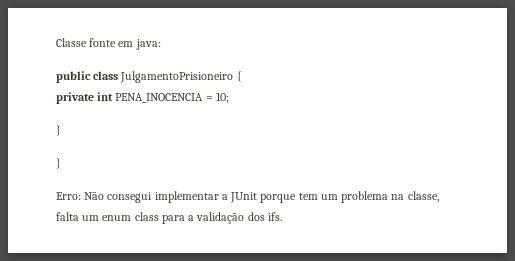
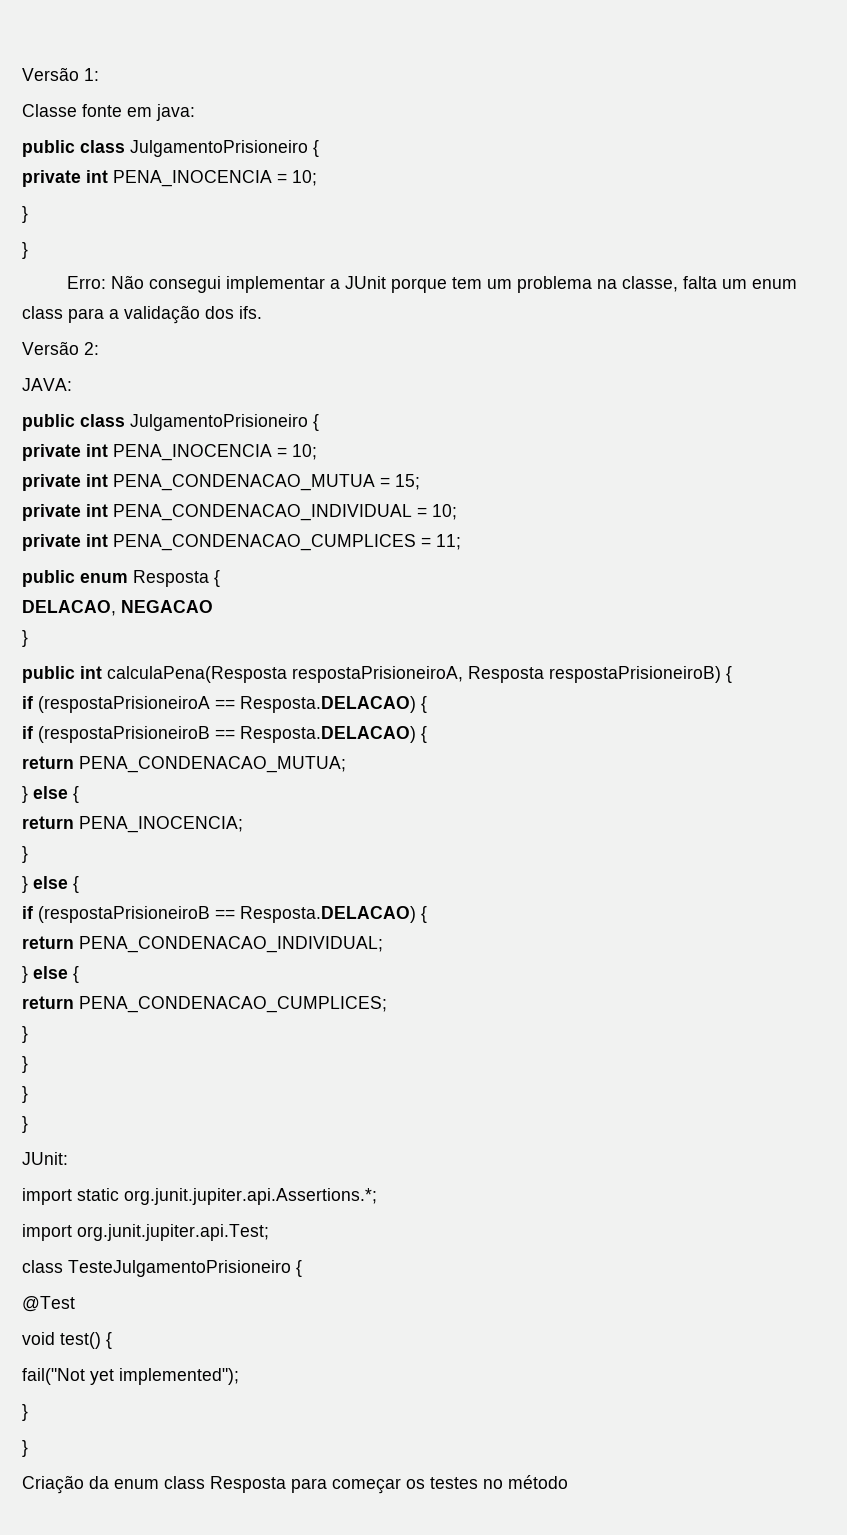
(56, 42) none -> [22,67,99,81] Versão 1: //
(282, 216) none -> [22,341,99,355] [22,378,72,391] [22,414,319,431] [22,444,317,461] [22,474,420,491] [22,504,457,521] [22,534,461,551] [22,570,220,587] [22,600,213,616] [22,630,28,647] [22,666,732,683] [22,696,427,713] [22,726,427,743] [22,756,346,773] [22,786,79,803] [22,816,243,833] [22,846,28,863] [22,876,79,893] [22,906,427,923] [22,936,383,953] [22,966,79,983] [22,996,387,1013] [22,1026,28,1043] [22,1056,28,1073] [22,1086,28,1103] [22,1116,28,1133] [22,1152,68,1165] [22,1188,377,1205] [22,1224,269,1241] [22,1260,302,1277] [22,1296,75,1312] [22,1332,112,1349] [22,1368,239,1385] [22,1404,28,1421] [22,1440,28,1457] [22,1475,568,1494] // Versão 2: // JAVA: // public class JulgamentoPrisioneiro { // private int PENA_INOCENCIA = 10; // private int PENA_CONDENACAO_MUTUA = 15; // private int PENA_CONDENACAO_INDIVIDUAL = 10; // private int PENA_CONDENACAO_CUMPLICES = 11; // public enum Resposta { // DELACAO, NEGACAO // } // public int calculaPena(Resposta respostaPrisioneiroA, Resposta respostaPrisioneiroB) { // if (respostaPrisioneiroA == Resposta.DELACAO) { // if (respostaPrisioneiroB == Resposta.DELACAO) { // return PENA_CONDENACAO_MUTUA; // } else { // return PENA_INOCENCIA; // } // } else { // if (respostaPrisioneiroB == Resposta.DELACAO) { // return PENA_CONDENACAO_INDIVIDUAL; // } else { // return PENA_CONDENACAO_CUMPLICES; // } // } // } // } // JUnit: // import static org.junit.jupiter.api.Assertions.*; // import org.junit.jupiter.api.Test; // class TesteJulgamentoPrisioneiro { // @Test // void test() { // fail("Not yet implemented"); // } // } // Criação da enum class Resposta para começar os testes no método

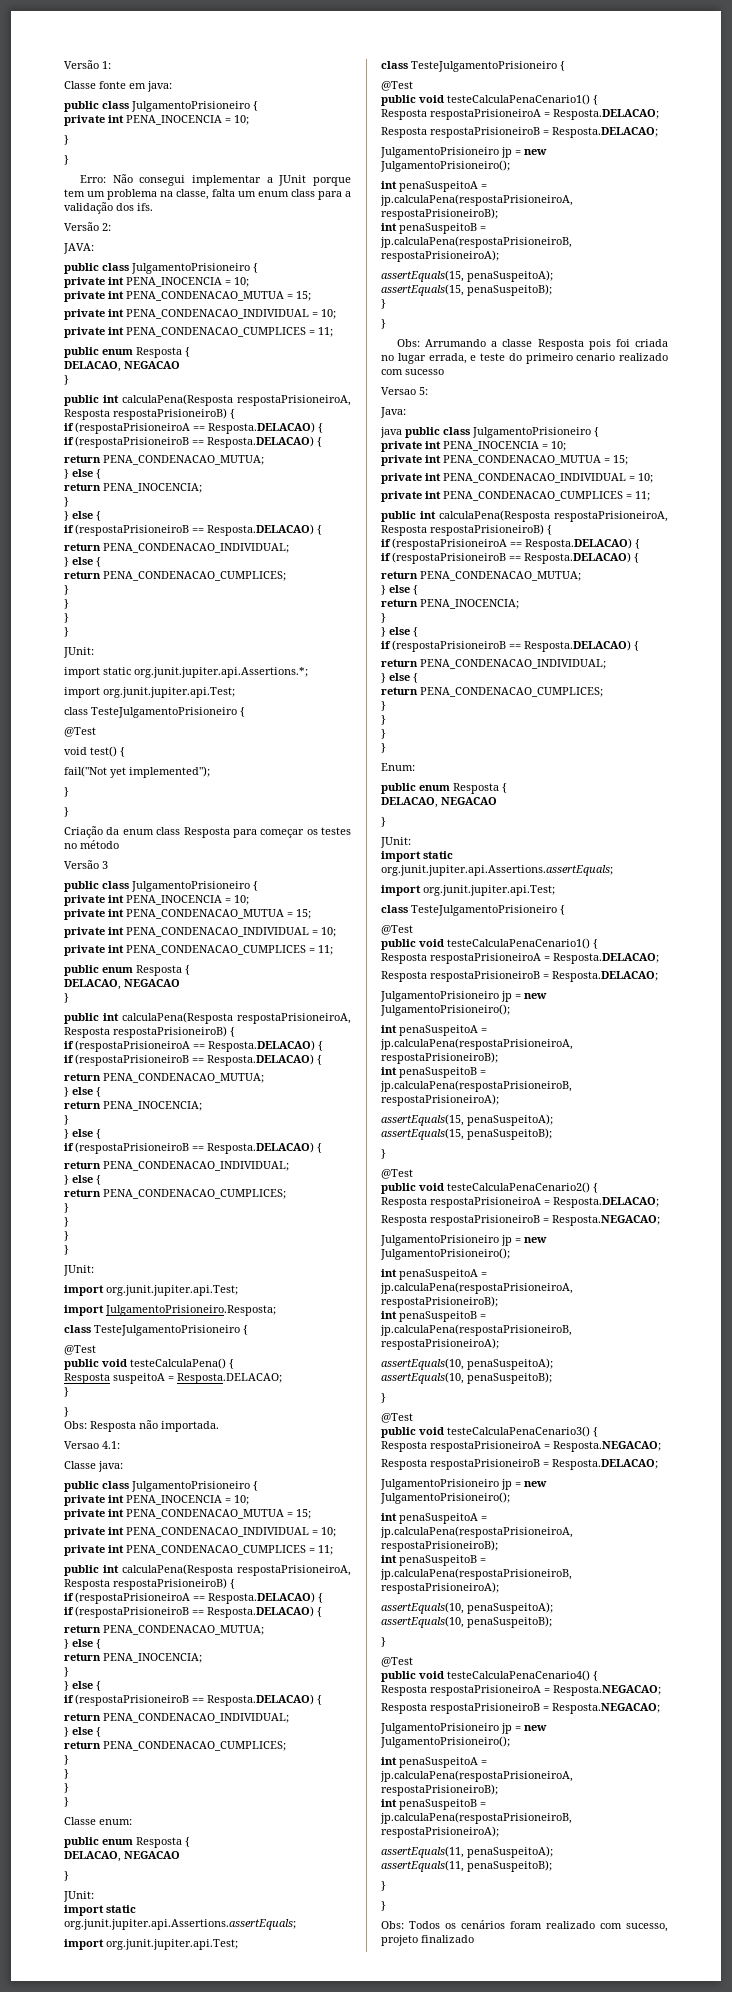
(568, 1482) none -> [64,860,108,869] [64,881,258,892] [64,895,249,906] [64,909,311,920] [64,927,336,938] [64,945,333,956] [64,965,190,976] [64,979,180,990] [64,993,69,1003] [64,1012,351,1024] [64,1026,235,1038] [64,1040,323,1052] [64,1054,322,1066] [64,1073,264,1083] [64,1087,101,1097] [64,1101,202,1111] [64,1115,69,1125] [64,1129,101,1139] [64,1142,322,1154] [64,1161,289,1171] [64,1175,101,1185] [64,1189,286,1199] [64,1203,69,1213] [64,1217,69,1227] [64,1231,69,1241] [64,1245,69,1255] [63,1265,94,1276] [64,1285,238,1296] [64,1305,276,1316] [64,1325,248,1336] [64,1345,96,1355] [64,1358,234,1370] [64,1373,282,1384] [64,1387,69,1397] [64,1407,69,1417] [64,1420,219,1432] [64,1441,120,1449] [64,1461,123,1472] [64,1481,258,1492] [64,1495,249,1506] [64,1509,311,1520] [64,1527,336,1538] [64,1545,333,1556] [64,1564,351,1576] [64,1578,235,1590] [64,1592,323,1604] [64,1606,322,1618] [64,1625,264,1635] [64,1639,101,1649] [64,1653,202,1663] [64,1667,69,1677] [64,1681,101,1691] [64,1694,322,1706] [64,1713,289,1723] [64,1727,101,1737] [64,1741,286,1751] [64,1755,69,1765] [64,1769,69,1779] [64,1783,69,1793] [64,1797,69,1807] [64,1817,132,1825] [64,1837,190,1848] [64,1851,180,1862] [64,1871,69,1881] [63,1891,94,1902] [64,1905,136,1916] [64,1919,296,1930] [64,1939,238,1950] [381,61,565,72] [381,81,413,91] [381,94,598,106] [381,109,659,120] [381,127,658,138] [380,147,547,158] [380,160,510,172] [381,181,487,192] [380,194,573,206] [381,208,498,220] [381,223,486,234] [380,236,572,248] [381,250,499,262] [381,270,553,282] [381,284,552,296] [381,299,386,309] [381,319,386,329] [396,339,668,350] [381,353,668,364] [381,369,444,375] [381,387,428,395] [380,407,406,418] [380,427,599,438] [381,441,566,452] [381,455,628,466] [381,473,653,484] [381,491,650,502] [381,510,668,522] [381,524,552,536] [381,538,640,550] [381,552,639,564] [381,571,581,581] [381,585,418,595] [381,599,519,609] [381,613,386,623] [381,627,418,637] [381,640,639,652] [381,659,606,669] [381,673,418,683] [381,687,603,697] [381,701,386,711] [381,715,386,725] [381,729,386,739] [381,743,386,753] [381,763,415,771] [381,783,507,794] [381,797,497,808] [381,817,386,827] [380,837,411,848] [381,851,453,862] [381,865,613,876] [381,885,555,896] [381,905,565,916] [381,925,413,935] [381,938,598,950] [381,953,659,964] [381,971,658,982] [380,991,547,1002] [380,1004,510,1016] [381,1025,487,1036] [380,1038,573,1050] [381,1052,498,1064] [381,1067,486,1078] [380,1080,572,1092] [381,1094,499,1106] [381,1114,553,1126] [381,1128,552,1140] [381,1149,386,1159] [381,1169,413,1179] [381,1182,598,1194] [381,1197,659,1208] [381,1215,660,1226] [380,1235,547,1246] [380,1248,510,1260] [381,1269,487,1280] [380,1282,573,1294] [381,1296,498,1308] [381,1311,486,1322] [380,1324,572,1336] [381,1338,499,1350] [381,1358,553,1370] [381,1372,552,1384] [381,1393,386,1403] [381,1413,413,1423] [381,1426,598,1438] [381,1441,661,1452] [381,1459,658,1470] [380,1479,547,1490] [380,1492,510,1504] [381,1513,487,1524] [380,1526,573,1538] [381,1540,498,1552] [381,1555,486,1566] [380,1568,572,1580] [381,1582,499,1594] [381,1602,553,1614] [381,1616,552,1628] [381,1637,386,1647] [381,1657,413,1667] [381,1670,598,1682] [381,1685,661,1696] [381,1703,660,1714] [380,1723,547,1734] [380,1736,510,1748] [381,1757,487,1768] [380,1770,573,1782] [381,1784,498,1796] [381,1799,486,1810] [380,1812,572,1824] [381,1826,499,1838] [381,1846,553,1858] [381,1860,552,1872] [381,1881,386,1891] [381,1901,386,1911] [381,1920,668,1932] [381,1935,474,1946] // Versão 3 // public class JulgamentoPrisioneiro { // private int PENA_INOCENCIA = 10; // private int PENA_CONDENACAO_MUTUA = 15; // private int PENA_CONDENACAO_INDIVIDUAL = 10; // private int PENA_CONDENACAO_CUMPLICES = 11; // public enum Resposta { // DELACAO, NEGACAO // } // public int calculaPena(Resposta respostaPrisioneiroA, Resposta respostaPrisioneiroB) { // if (respostaPrisioneiroA == Resposta.DELACAO) { // if (respostaPrisioneiroB == Resposta.DELACAO) { // return PENA_CONDENACAO_MUTUA; // } else { // return PENA_INOCENCIA; // } // } else { // if (respostaPrisioneiroB == Resposta.DELACAO) { // return PENA_CONDENACAO_INDIVIDUAL; // } else { // return PENA_CONDENACAO_CUMPLICES; // } // } // } // } // JUnit: // import org.junit.jupiter.api.Test; // import JulgamentoPrisioneiro.Resposta; // class TesteJulgamentoPrisioneiro { // @Test // public void testeCalculaPena() { // Resposta suspeitoA = Resposta.DELACAO; // } // } // Obs: Resposta não importada. // Versao 4.1: // Classe java: // public class JulgamentoPrisioneiro { // private int PENA_INOCENCIA = 10; // private int PENA_CONDENACAO_MUTUA = 15; // private int PENA_CONDENACAO_INDIVIDUAL = 10; // private int PENA_CONDENACAO_CUMPLICES = 11; // public int calculaPena(Resposta respostaPrisioneiroA, Resposta respostaPrisioneiroB) { // if (respostaPrisioneiroA == Resposta.DELACAO) { // if (respostaPrisioneiroB == Resposta.DELACAO) { // return PENA_CONDENACAO_MUTUA; // } else { // return PENA_INOCENCIA; // } // } else { // if (respostaPrisioneiroB == Resposta.DELACAO) { // return PENA_CONDENACAO_INDIVIDUAL; // } else { // return PENA_CONDENACAO_CUMPLICES; // } // } // } // } // Classe enum: // public enum Resposta { // DELACAO, NEGACAO // } // JUnit: // import static org.junit.jupiter.api.Assertions.assertEquals; // import org.junit.jupiter.api.Test; // class TesteJulgamentoPrisioneiro { // @Test // public void testeCalculaPenaCenario1() { // Resposta respostaPrisioneiroA = Resposta.DELACAO; // Resposta respostaPrisioneiroB = Resposta.DELACAO; // JulgamentoPrisioneiro jp = new JulgamentoPrisioneiro(); // int penaSuspeitoA = jp.calculaPena(respostaPrisioneiroA, respostaPrisioneiroB); // int penaSuspeitoB = jp.calculaPena(respostaPrisioneiroB, respostaPrisioneiroA); // assertEquals(15, penaSuspeitoA); // assertEquals(15, penaSuspeitoB); // } // } // Obs: Arrumando a classe Resposta pois foi criada no lugar errada, e teste do primeiro cenario realizado com sucesso // Versao 5: // Java: // java public class JulgamentoPrisioneiro { // private int PENA_INOCENCIA = 10; // private int PENA_CONDENACAO_MUTUA = 15; // private int PENA_CONDENACAO_INDIVIDUAL = 10; // private int PENA_CONDENACAO_CUMPLICES = 11; // public int calculaPena(Resposta respostaPrisioneiroA, Resposta respostaPrisioneiroB) { // if (respostaPrisioneiroA == Resposta.DELACAO) { // if (respostaPrisioneiroB == Resposta.DELACAO) { // return PENA_CONDENACAO_MUTUA; // } else { // return PENA_INOCENCIA; // } // } else { // if (respostaPrisioneiroB == Resposta.DELACAO) { // return PENA_CONDENACAO_INDIVIDUAL; // } else { // return PENA_CONDENACAO_CUMPLICES; // } // } // } // } // Enum: // public enum Resposta { // DELACAO, NEGACAO // } // JUnit: // import static org.junit.jupiter.api.Assertions.assertEquals; // import org.junit.jupiter.api.Test; // class TesteJulgamentoPrisioneiro { // @Test // public void testeCalculaPenaCenario1() { // Resposta respostaPrisioneiroA = Resposta.DELACAO; // Resposta respostaPrisioneiroB = Resposta.DELACAO; // JulgamentoPrisioneiro jp = new JulgamentoPrisioneiro(); // int penaSuspeitoA = jp.calculaPena(respostaPrisioneiroA, respostaPrisioneiroB); // int penaSuspeitoB = jp.calculaPena(respostaPrisioneiroB, respostaPrisioneiroA); // assertEquals(15, penaSuspeitoA); // assertEquals(15, penaSuspeitoB); // } // @Test // public void testeCalculaPenaCenario2() { // Resposta respostaPrisioneiroA = Resposta.DELACAO; // Resposta respostaPrisioneiroB = Resposta.NEGACAO; // JulgamentoPrisioneiro jp = new JulgamentoPrisioneiro(); // int penaSuspeitoA = jp.calculaPena(respostaPrisioneiroA, respostaPrisioneiroB); // int penaSuspeitoB = jp.calculaPena(respostaPrisioneiroB, respostaPrisioneiroA); // assertEquals(10, penaSuspeitoA); // assertEquals(10, penaSuspeitoB); // } // @Test // public void testeCalculaPenaCenario3() { // Resposta respostaPrisioneiroA = Resposta.NEGACAO; // Resposta respostaPrisioneiroB = Resposta.DELACAO; // JulgamentoPrisioneiro jp = new JulgamentoPrisioneiro(); // int penaSuspeitoA = jp.calculaPena(respostaPrisioneiroA, respostaPrisioneiroB); // int penaSuspeitoB = jp.calculaPena(respostaPrisioneiroB, respostaPrisioneiroA); // assertEquals(10, penaSuspeitoA); // assertEquals(10, penaSuspeitoB); // } // @Test // public void testeCalculaPenaCenario4() { // Resposta respostaPrisioneiroA = Resposta.NEGACAO; // Resposta respostaPrisioneiroB = Resposta.NEGACAO; // JulgamentoPrisioneiro jp = new JulgamentoPrisioneiro(); // int penaSuspeitoA = jp.calculaPena(respostaPrisioneiroA, respostaPrisioneiroB); // int penaSuspeitoB = jp.calculaPena(respostaPrisioneiroB, respostaPrisioneiroA); // assertEquals(11, penaSuspeitoA); // assertEquals(11, penaSuspeitoB); // } // } // Obs: Todos os cenários foram realizado com sucesso, projeto finalizado

